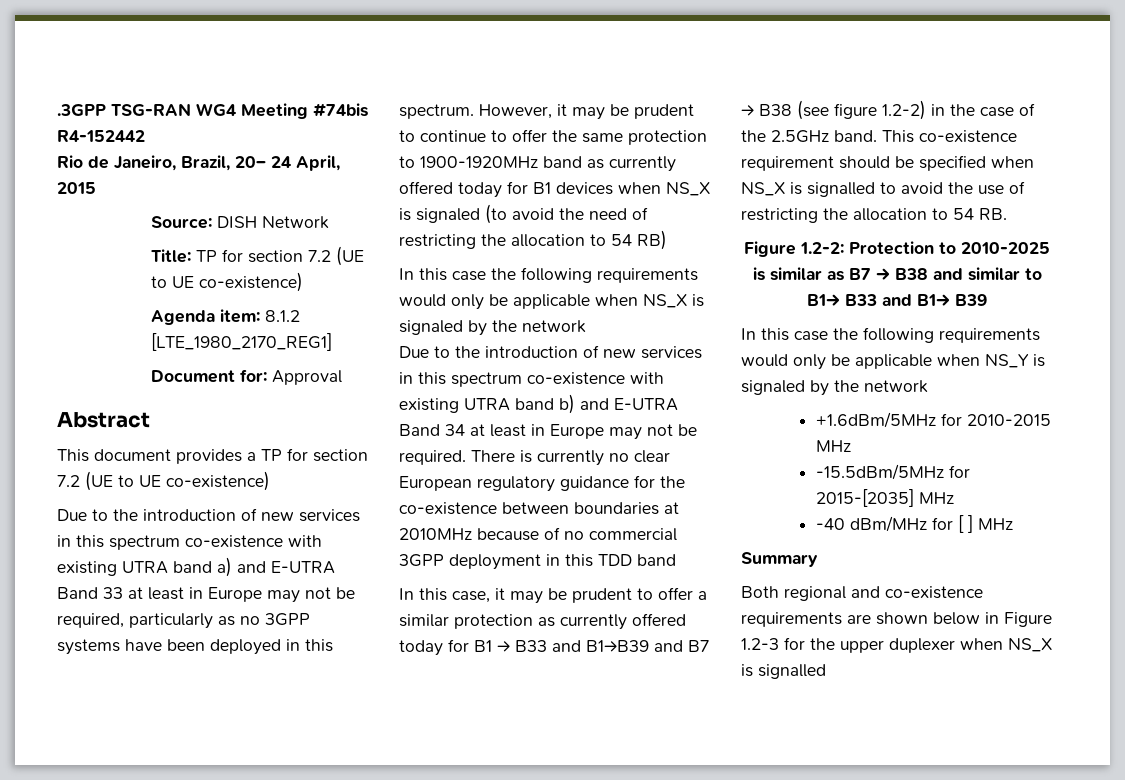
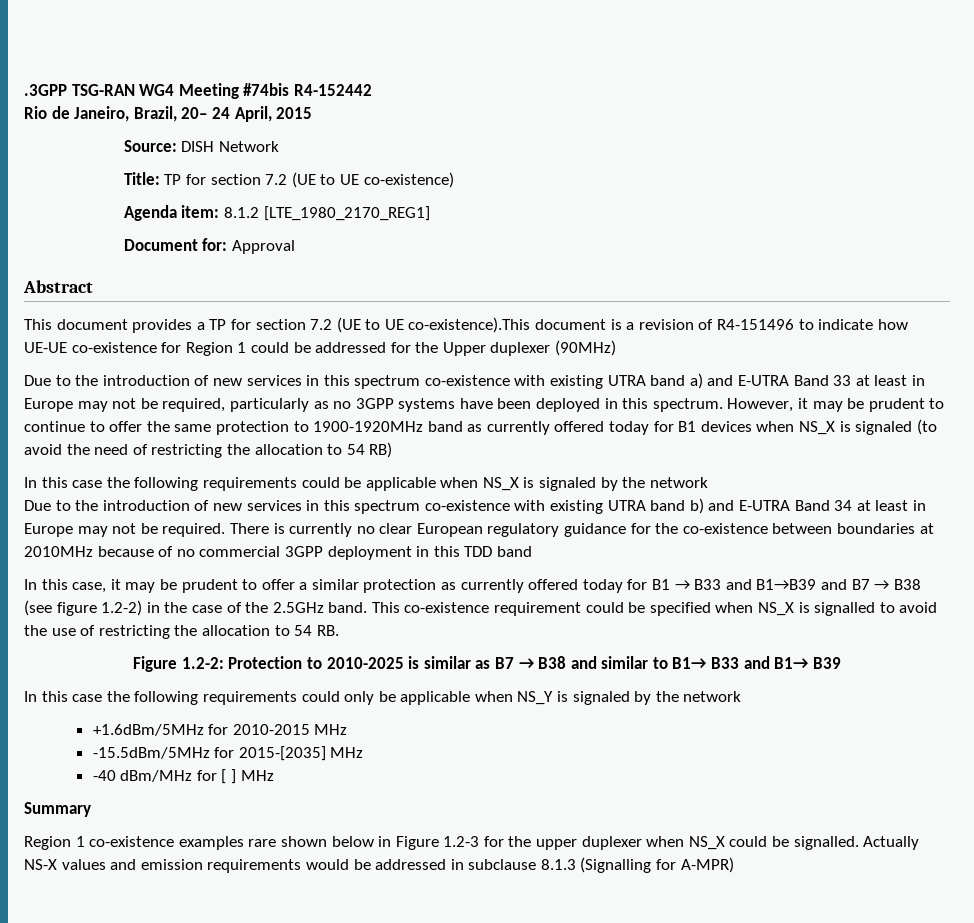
[166,471,270,491] co-existence) -> [408,317,908,333] [24,340,617,356] co-existence).This document is a revision of R4-151496 to indicate how UE-UE co-existence for Region 1 could be addressed for the Upper duplexer (90MHz)
[399,294,484,310] would only -> [301,477,340,488] could
[839,156,890,169] should -> [585,602,624,613] could
[741,354,788,367] would -> [301,691,340,702] could
[741,586,983,601] [741,612,871,627] Both regional and co-existence requirements are -> [24,836,277,850] Region 1 co-existence examples rare
[741,664,826,679] is signalled -> [729,836,920,850] [24,857,734,873] could be signalled. Actually NS-X values and emission requirements would be addressed in subclause 8.1.3 (Signalling for A-MPR)

